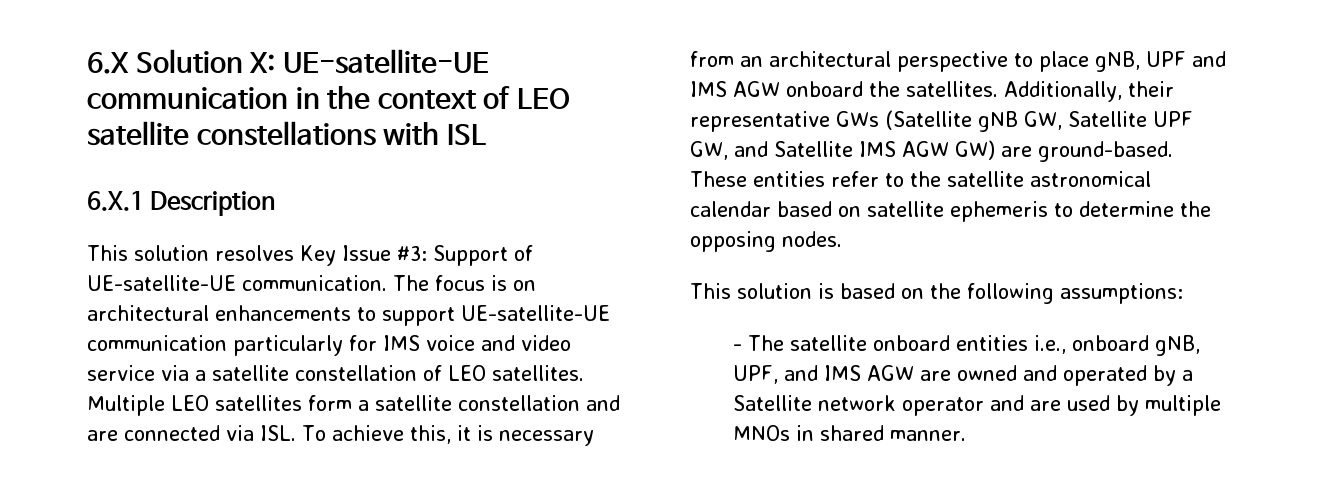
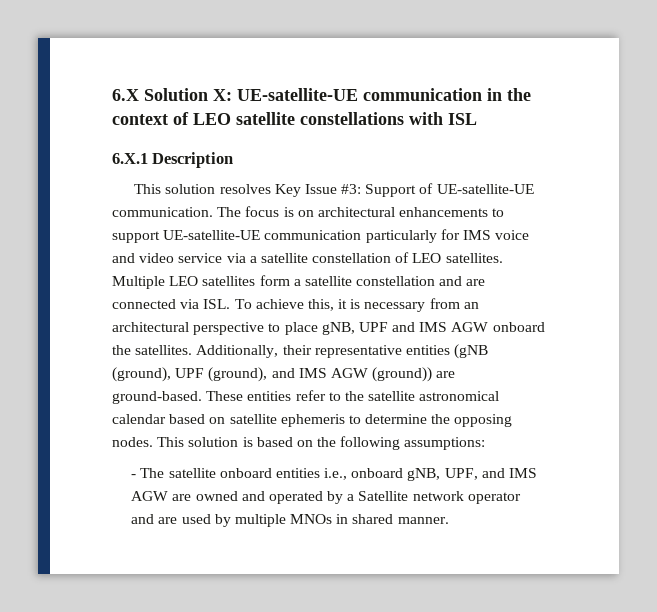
[836,110,1193,132] [690,140,995,160] GWs (Satellite gNB GW, Satellite UPF GW, and Satellite IMS AGW GW) -> [405,344,489,359] [112,367,433,382] entities (gNB (ground), UPF (ground), and IMS AGW (ground))
(842, 239) // -> (153, 442) none

